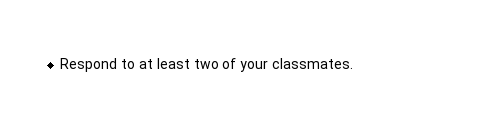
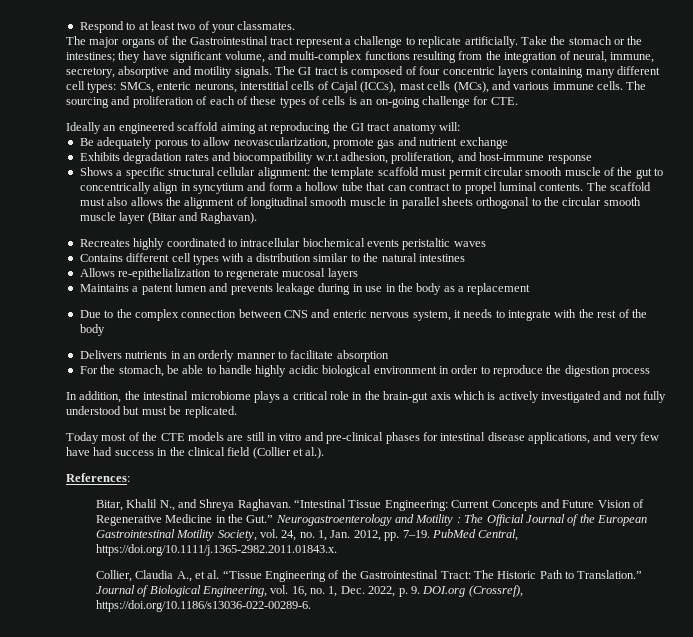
(353, 63) none -> [66,36,643,48] [66,51,655,63] [66,66,660,78] [66,81,647,93] [66,96,518,108] [66,122,461,134] [79,137,508,149] [79,152,592,164] [79,167,664,179] [79,182,652,194] [79,197,641,209] [79,212,258,224] [79,238,486,250] [79,253,465,265] [79,268,358,280] [79,283,531,295] [79,309,647,321] [79,324,105,336] [79,350,389,362] [79,365,651,377] [66,391,667,403] [66,406,237,418] [66,432,660,444] [66,447,325,459] [66,473,130,482] [95,499,644,511] [95,514,647,526] [95,529,519,541] [95,544,337,556] [95,570,643,582] [95,585,523,597] [95,600,311,612] // The major organs of the Gastrointestinal tract represent a challenge to replicate artificially. Take the stomach or the intestines; they have significant volume, and multi-complex functions resulting from the integration of neural, immune, secretory, absorptive and motility signals. The GI tract is composed of four concentric layers containing many different cell types: SMCs, enteric neurons, interstitial cells of Cajal (ICCs), mast cells (MCs), and various immune cells. The sourcing and proliferation of each of these types of cells is an on-going challenge for CTE. // Ideally an engineered scaffold aiming at reproducing the GI tract anatomy will: // Be adequately porous to allow neovascularization, promote gas and nutrient exchange // Exhibits degradation rates and biocompatibility w.r.t adhesion, proliferation, and host-immune response // Shows a specific structural cellular alignment: the template scaffold must permit circular smooth muscle of the gut to concentrically align in syncytium and form a hollow tube that can contract to propel luminal contents. The scaffold must also allows the alignment of longitudinal smooth muscle in parallel sheets orthogonal to the circular smooth muscle layer (Bitar and Raghavan). // Recreates highly coordinated to intracellular biochemical events peristaltic waves // Contains different cell types with a distribution similar to the natural intestines // Allows re-epithelialization to regenerate mucosal layers // Maintains a patent lumen and prevents leakage during in use in the body as a replacement // Due to the complex connection between CNS and enteric nervous system, it needs to integrate with the rest of the body // Delivers nutrients in an orderly manner to facilitate absorption // For the stomach, be able to handle highly acidic biological environment in order to reproduce the digestion process // In addition, the intestinal microbiome plays a critical role in the brain-gut axis which is actively investigated and not fully understood but must be replicated. // Today most of the CTE models are still in vitro and pre-clinical phases for intestinal disease applications, and very few have had success in the clinical field (Collier et al.). // References: // Bitar, Khalil N., and Shreya Raghavan. “Intestinal Tissue Engineering: Current Concepts and Future Vision of Regenerative Medicine in the Gut.” Neurogastroenterology and Motility : The Official Journal of the European Gastrointestinal Motility Society, vol. 24, no. 1, Jan. 2012, pp. 7–19. PubMed Central, https://doi.org/10.1111/j.1365-2982.2011.01843.x. // Collier, Claudia A., et al. “Tissue Engineering of the Gastrointestinal Tract: The Historic Path to Translation.” Journal of Biological Engineering, vol. 16, no. 1, Dec. 2022, p. 9. DOI.org (Crossref), https://doi.org/10.1186/s13036-022-00289-6.

